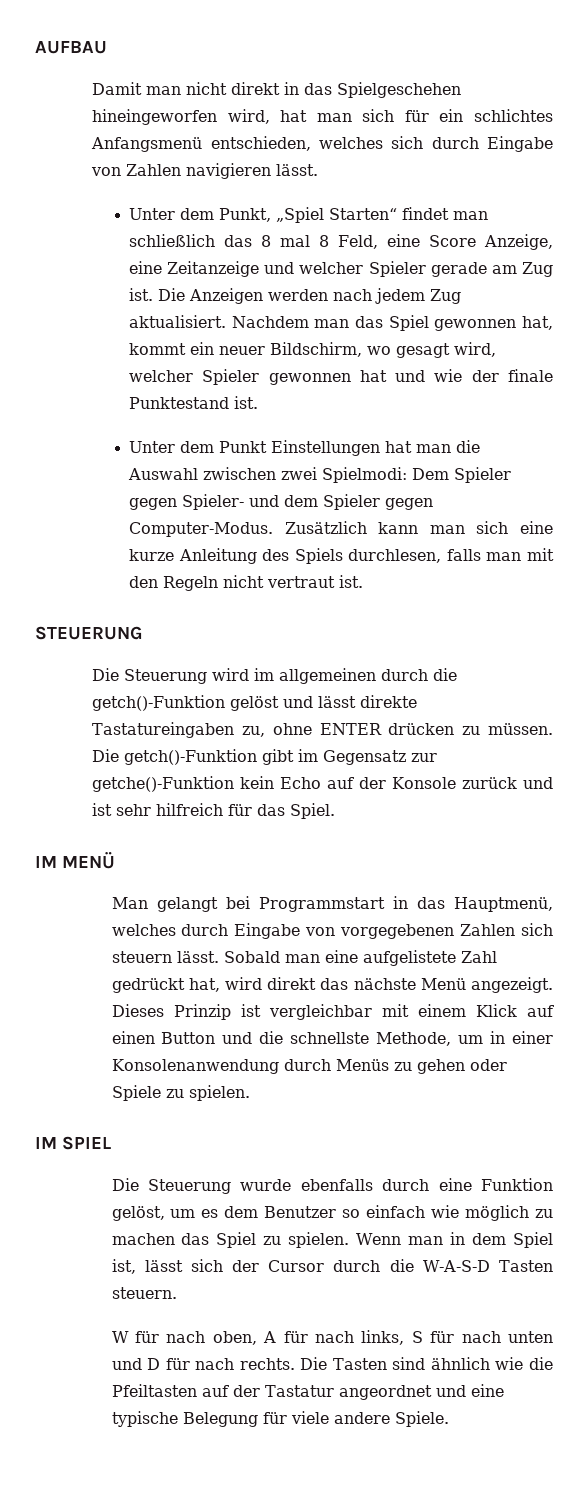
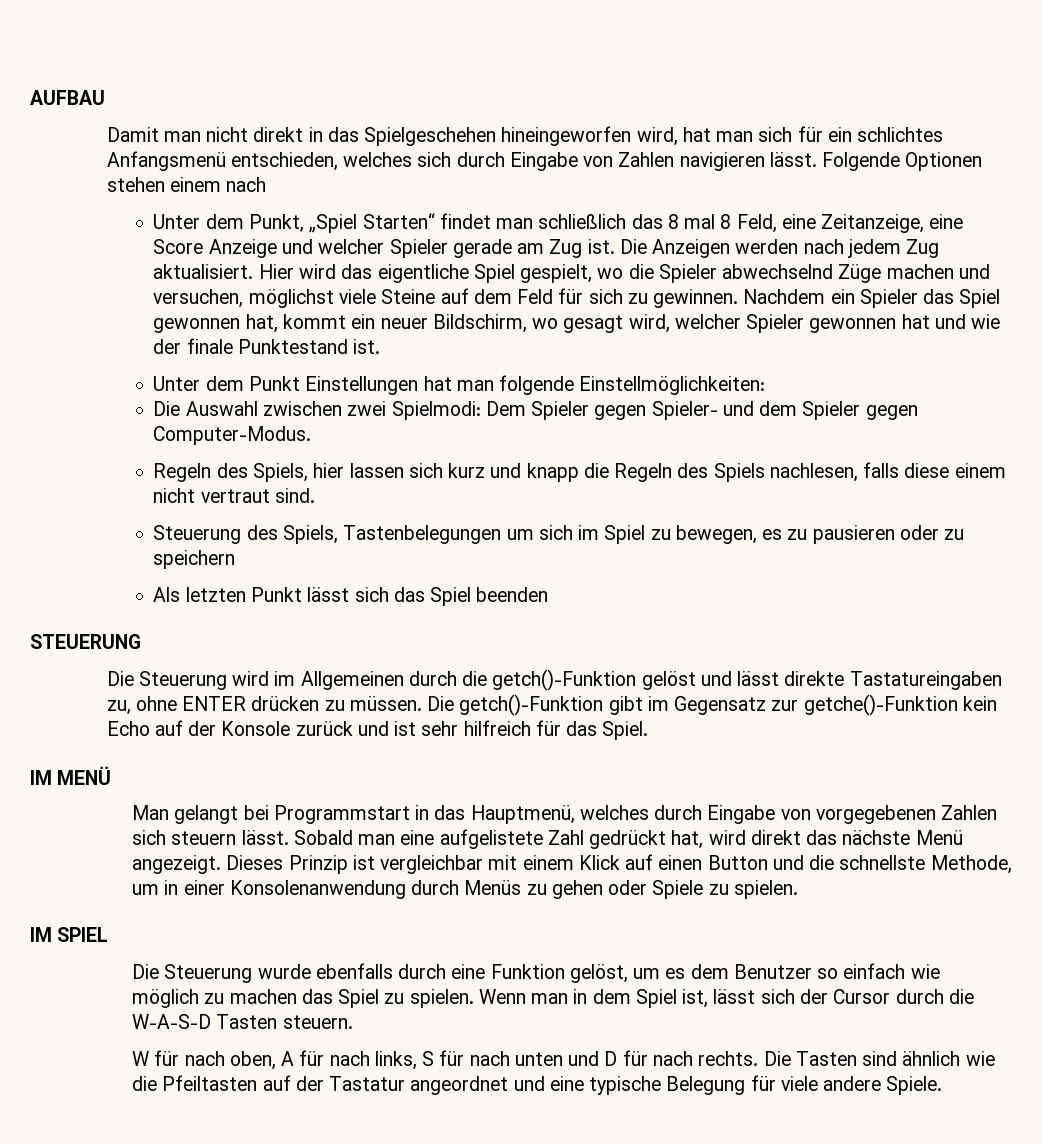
(319, 170) none -> [822,152,983,171] [106,177,267,192] Folgende Optionen stehen einem nach
[429,234,553,250] [129,261,260,277] Score Anzeige, eine Zeitanzeige -> [821,214,964,233] [153,239,277,258] Zeitanzeige, eine Score Anzeige
[231,316,350,328] Nachdem man -> [258,264,990,283] [153,288,918,308] Hier wird das eigentliche Spiel gespielt, wo die Spieler abwechselnd Züge machen und versuchen, möglichst viele Steine auf dem Feld für sich zu gewinnen. Nachdem ein Spieler
[456,440,481,453] die -> [499,375,766,395] [153,401,181,416] folgende Einstellmöglichkeiten: // Die
[284,521,553,534] [129,548,554,564] [129,575,364,591] Zusätzlich kann man sich eine kurze Anleitung des Spiels durchlesen, falls man mit den Regeln nicht vertraut ist. -> [153,462,1006,482] [153,488,316,503] [153,525,965,544] [153,550,236,569] [153,587,549,606] // Regeln des Spiels, hier lassen sich kurz und knapp die Regeln des Spiels nachlesen, falls diese einem nicht vertraut sind. // Steuerung des Spiels, Tastenbelegungen um sich im Spiel zu bewegen, es zu pausieren oder zu speichern // Als letzten Punkt lässt sich das Spiel beenden
[279,668,377,684] allgemeinen -> [300,671,404,690] Allgemeinen

